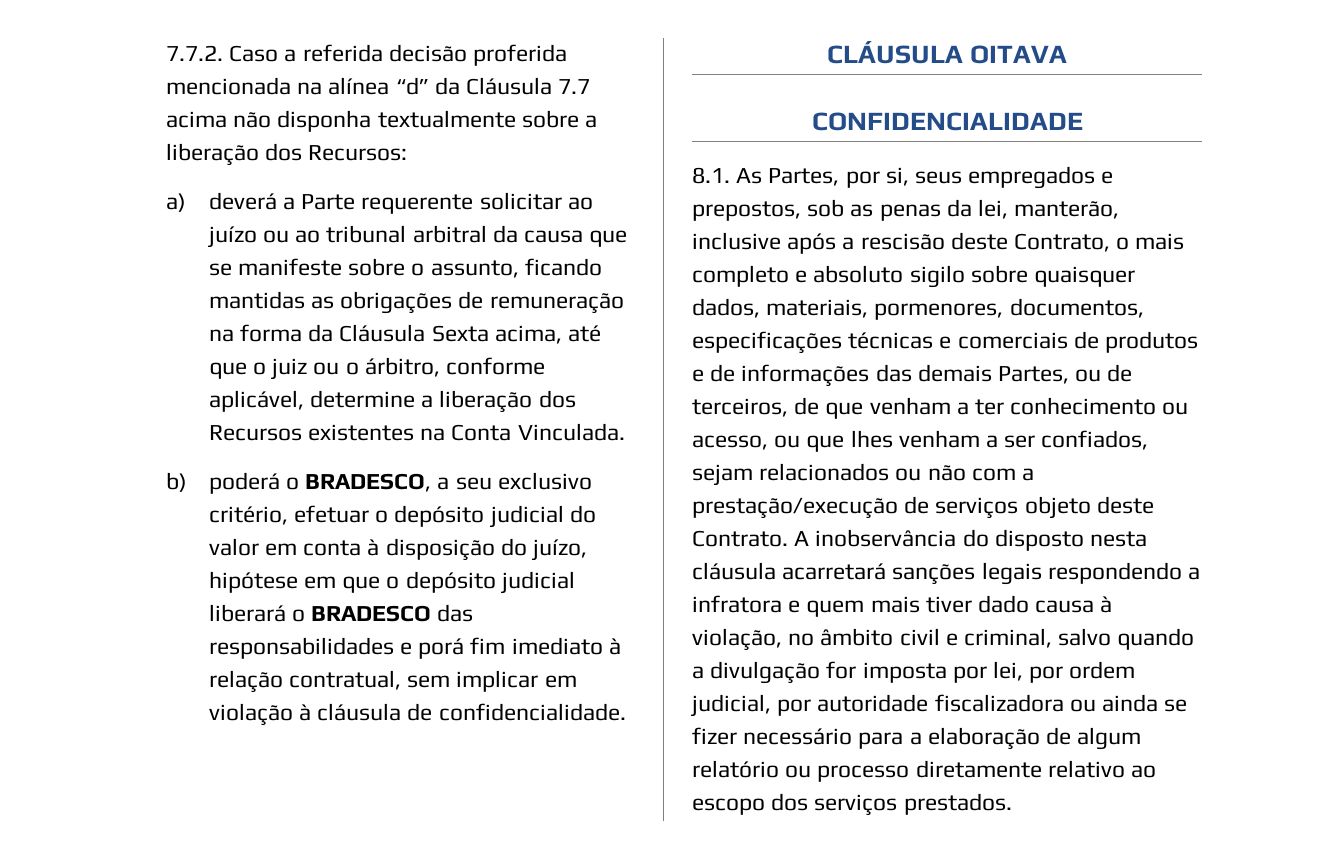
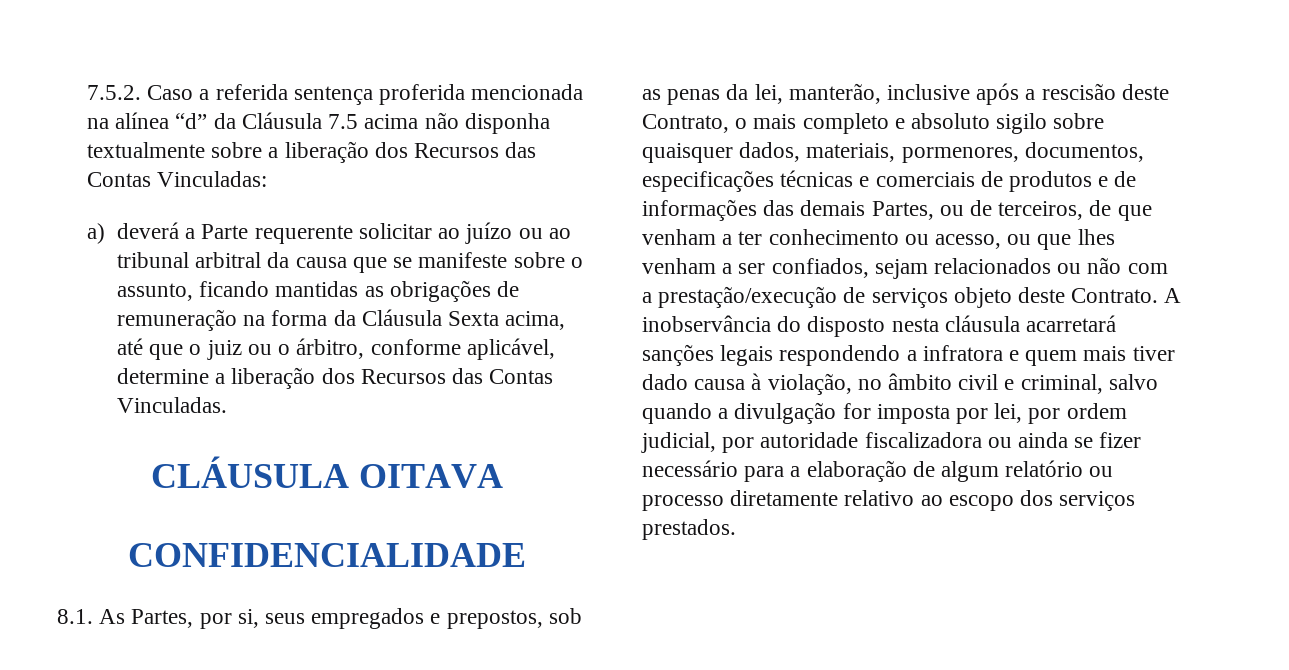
[165,45,223,61] 7.7.2. -> [87,85,142,100] 7.5.2.
[388,44,467,62] decisão -> [293,86,373,105] sentença
[558,79,591,94] 7.7 -> [328,114,359,129] 7.5
[308,145,408,161] Recursos: -> [414,142,537,158] [87,171,268,187] Recursos das Contas Vinculadas:
[307,423,625,441] [165,472,592,494] [208,505,596,528] [208,538,588,561] [208,571,575,594] [208,604,474,622] [208,637,621,659] [208,670,577,693] [208,703,626,726] existentes na Conta Vinculada. // b) poderá o BRADESCO, a seu exclusivo critério, efetuar o depósito judicial do valor em conta à disposição do juízo, hipótese em que o depósito judicial liberará o BRADESCO das responsabilidades e porá fim imediato à relação contratual, sem implicar em violação à cláusula de confidencialidade. -> [452,368,554,384] [117,397,228,413] das Contas Vinculadas.

